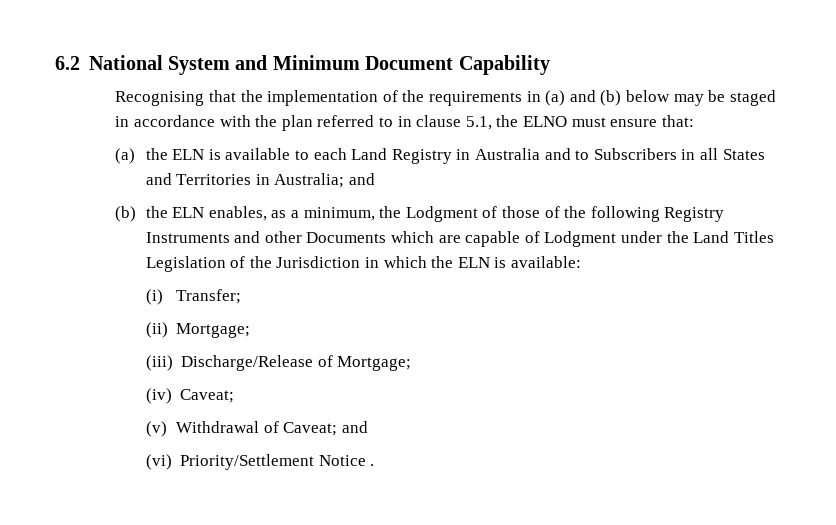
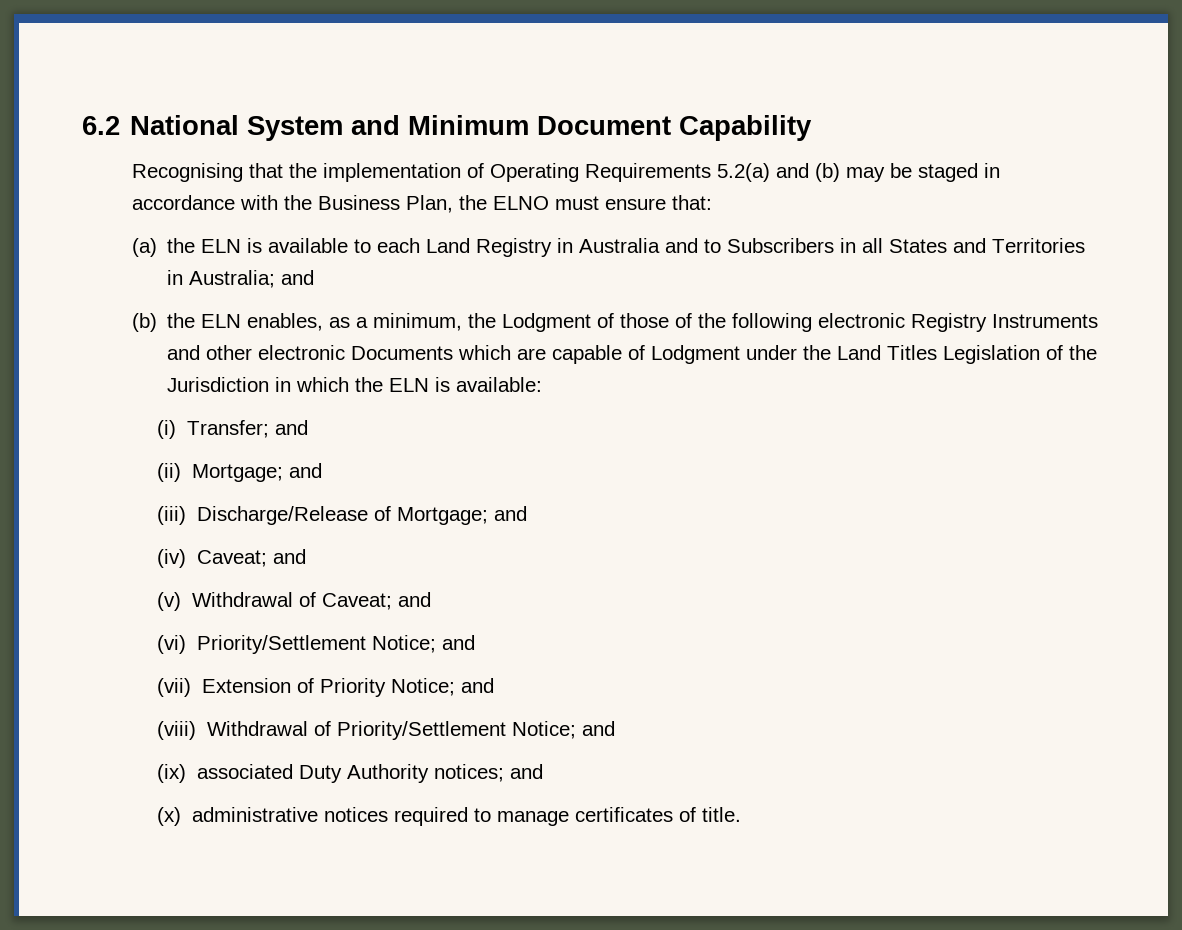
[402,90,566,106] the requirements in (a) -> [490,163,771,182] Operating Requirements 5.2(a)
[625,90,670,102] below -> (841, 172) none
[281,115,492,131] plan referred to in clause 5.1, -> [318,195,454,213] Business Plan,
(660, 214) none -> [818,313,906,328] electronic
(302, 237) none -> [258,345,346,360] electronic
(241, 296) none -> [274,420,308,435] and
(251, 330) none -> [288,463,322,478] and
(412, 363) none -> [493,506,527,521] and
(235, 396) none -> [272,549,306,564] and
[318,455,375,466] Notice . -> [371,635,475,653] [157,678,494,697] [157,721,615,740] [157,764,543,783] [157,807,741,826] Notice; and // (vii) Extension of Priority Notice; and // (viii) Withdrawal of Priority/Settlement Notice; and // (ix) associated Duty Authority notices; and // (x) administrative notices required to manage certificates of title.

